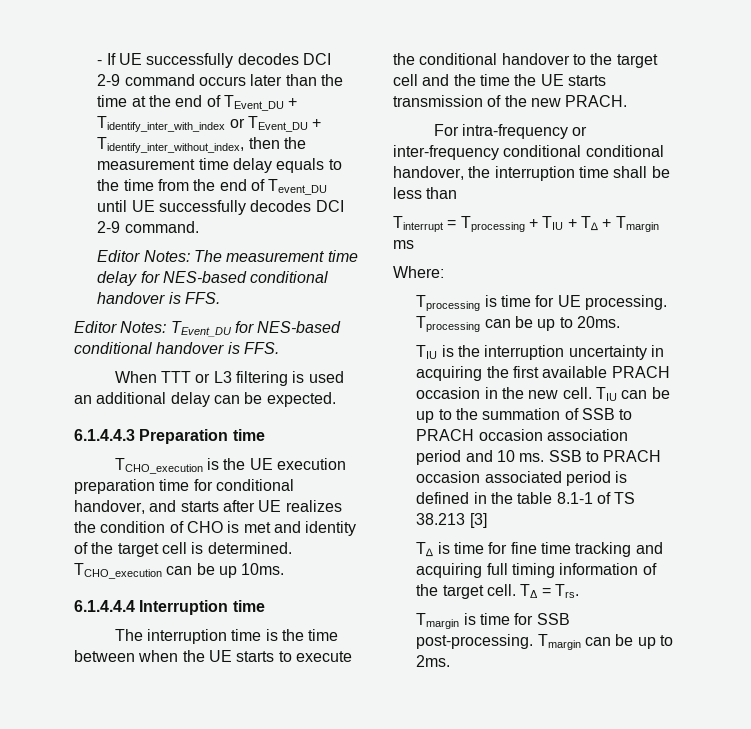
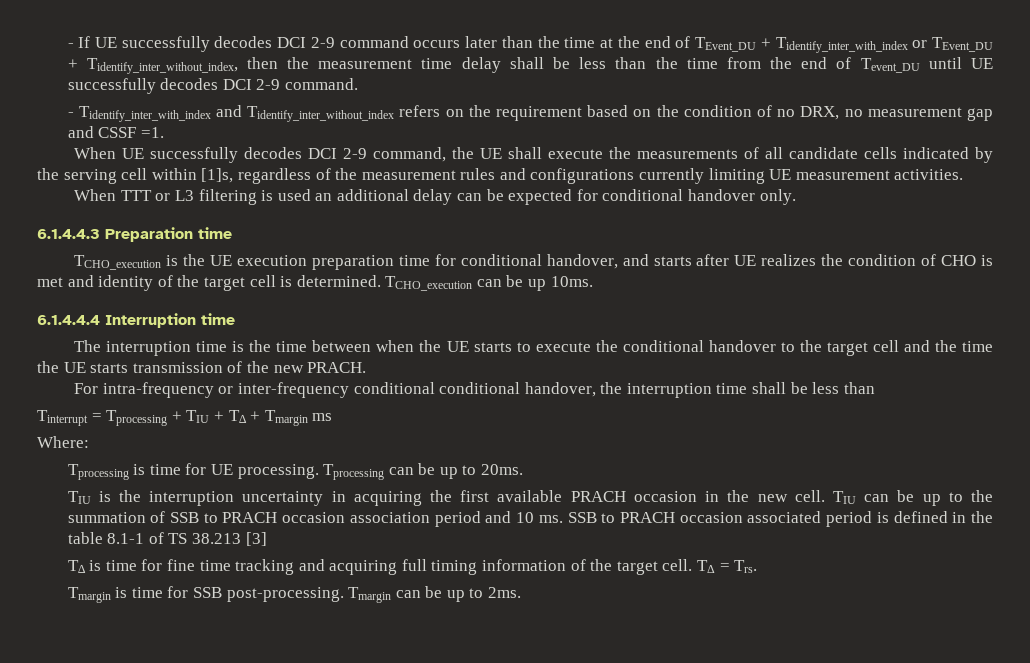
[276,158,342,173] equals to -> [509,57,647,69] shall be less than
[97,250,358,262] [97,271,329,286] [97,292,221,304] [74,321,342,337] [74,342,279,354] Editor Notes: The measurement time delay for NES-based conditional handover is FFS. // Editor Notes: TEvent_DU for NES-based conditional handover is FFS. -> [67,105,993,122] [67,126,164,138] [74,147,993,163] [37,168,964,184] - Tidentify_inter_with_index and Tidentify_inter_without_index refers on the requirement based on the condition of no DRX, no measurement gap and CSSF =1. // When UE successfully decodes DCI 2-9 command, the UE shall execute the measurements of all candidate cells indicated by the serving cell within [1]s, regardless of the measurement rules and configurations currently limiting UE measurement activities.
[266,392,336,407] expected. -> [508,189,796,205] expected for conditional handover only.

